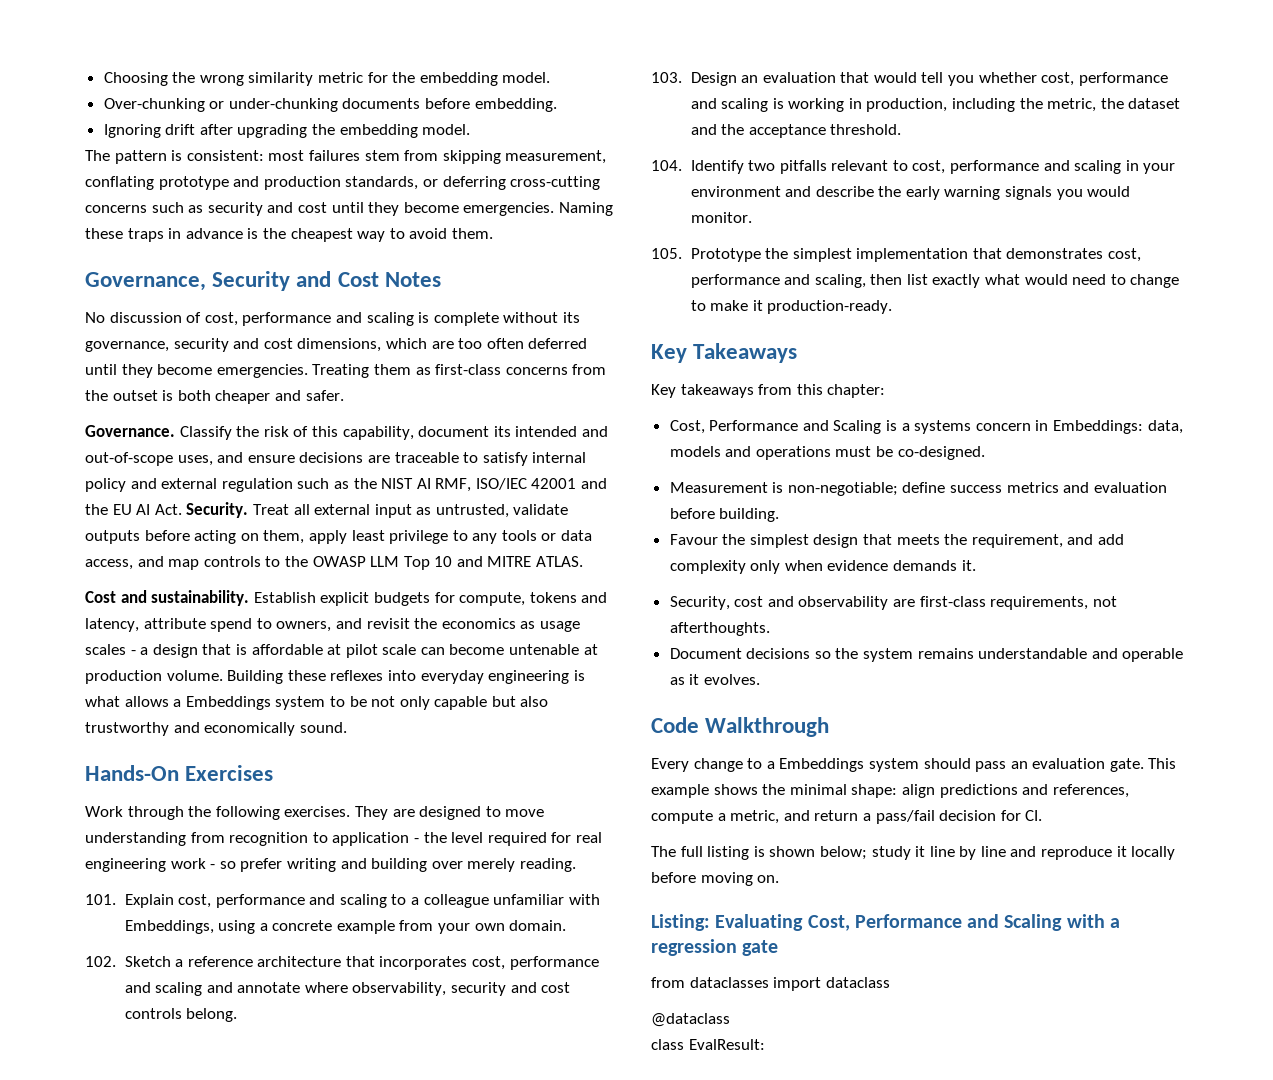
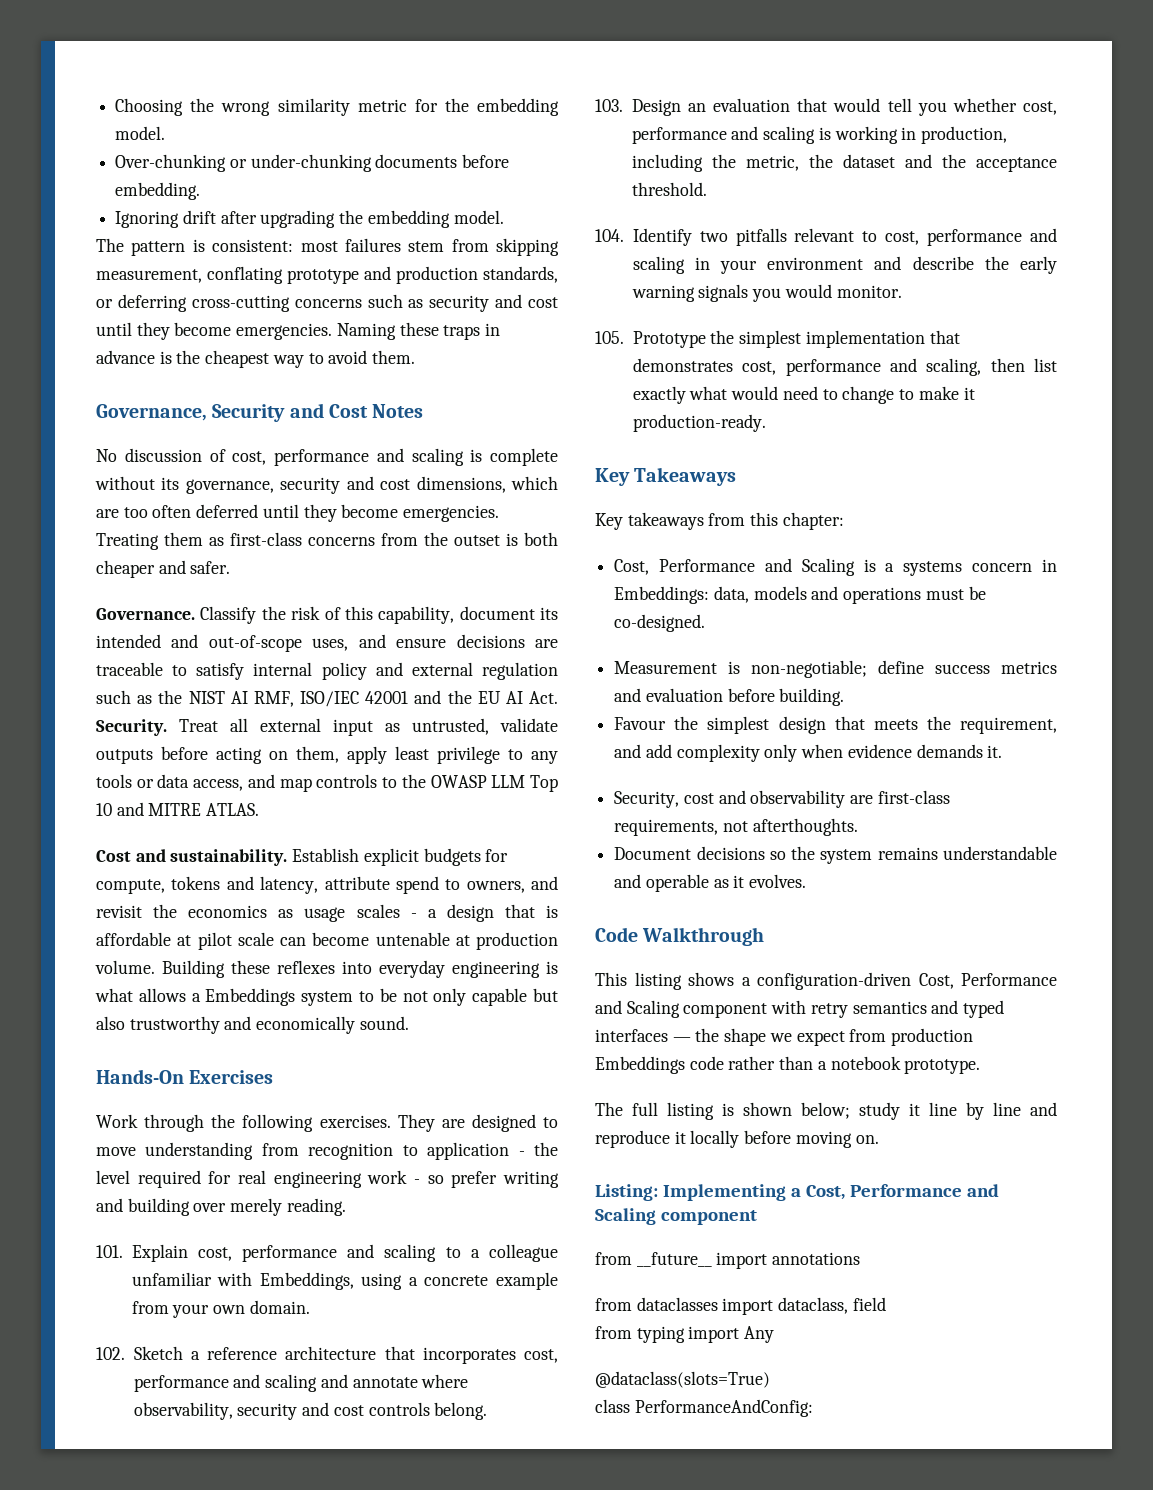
[651,758,1177,772] [651,784,1129,798] [651,810,1043,824] Every change to a Embeddings system should pass an evaluation gate. This example shows the minimal shape: align predictions and references, compute a metric, and return a pass/fail decision for CI. -> [595,972,1057,990] [595,1000,1005,1018] [595,1028,974,1046] [595,1056,981,1074] This listing shows a configuration-driven Cost, Performance and Scaling component with retry semantics and typed interfaces — the shape we expect from production Embeddings code rather than a notebook prototype.
[715,914,1120,931] [651,939,779,956] [651,977,890,991] [651,1013,730,1027] Evaluating Cost, Performance and Scaling with a regression gate // from dataclasses import dataclass // @dataclass -> [662,1184,999,1201] [595,1208,757,1225] [595,1252,861,1269] [595,1297,886,1315] [595,1326,775,1343] [595,1371,770,1388] Implementing a Cost, Performance and Scaling component // from __future__ import annotations // from dataclasses import dataclass, field // from typing import Any // @dataclass(slots=True)
[688,1039,765,1050] EvalResult: -> [634,1399,813,1417] PerformanceAndConfig:

